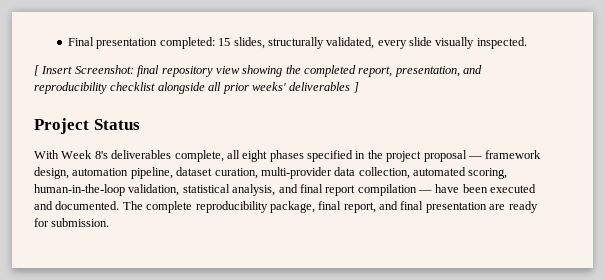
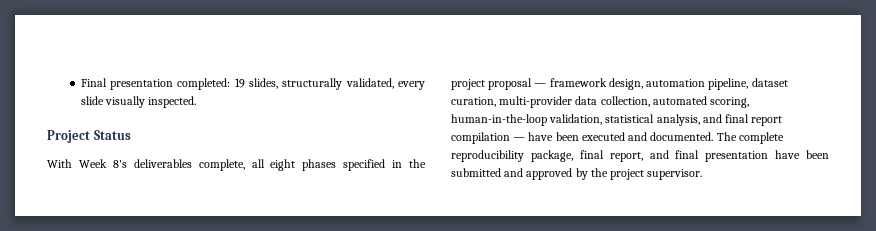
[218,38,231,46] 15 -> [234,78,245,88] 19
[34,65,483,77] [34,82,359,94] // [ Insert Screenshot: final repository view showing the completed report, presentation, and reproducibility checklist alongside all prior weeks' deliverables ] -> (197, 102) none
[489,201,538,213] [34,218,110,227] are ready for submission. -> [775,150,829,159] [451,168,703,180] have been submitted and approved by the project supervisor.

